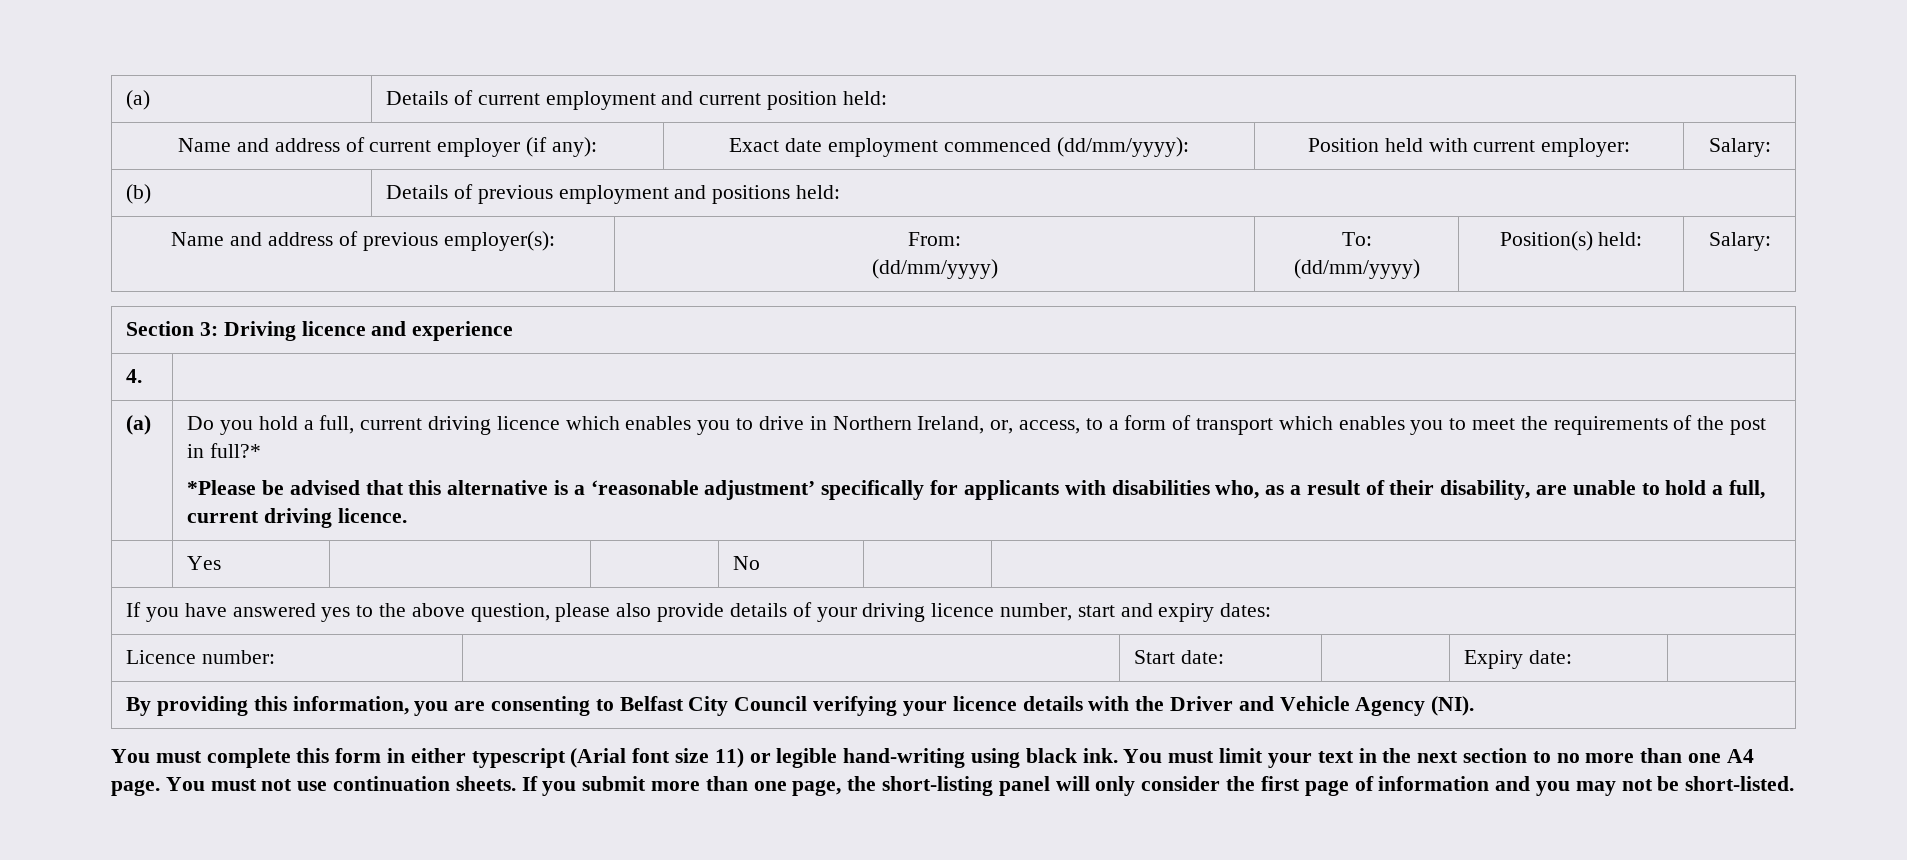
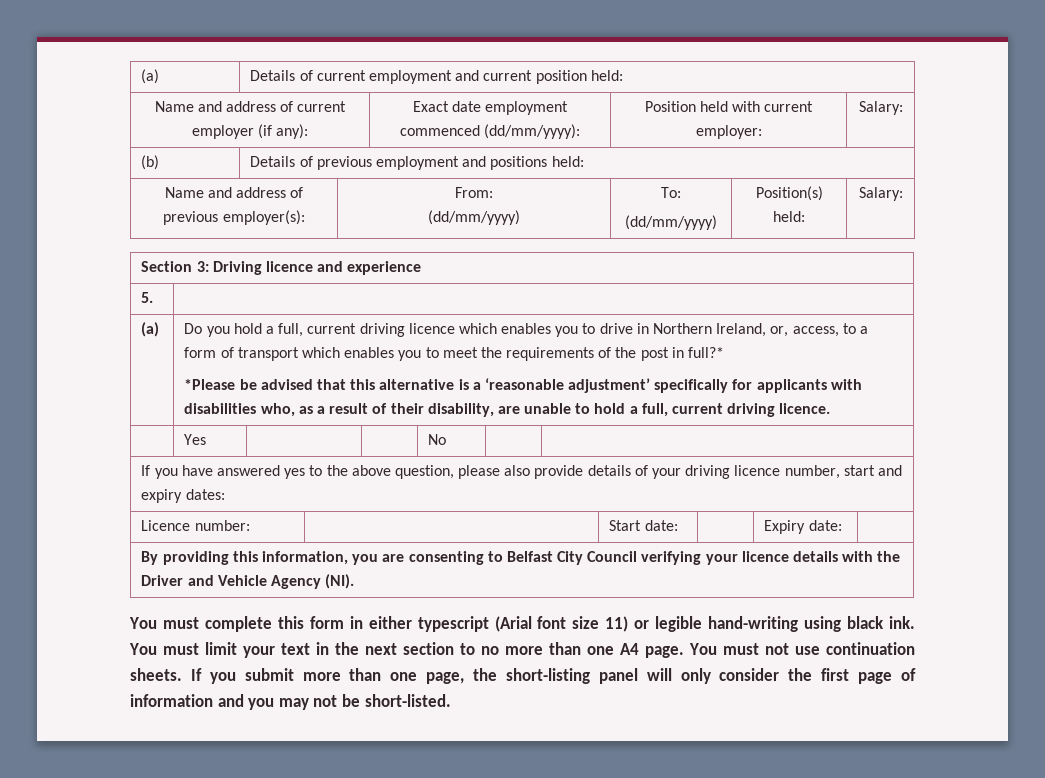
[126,369,143,383] 4. -> [141,292,154,303] 5.

